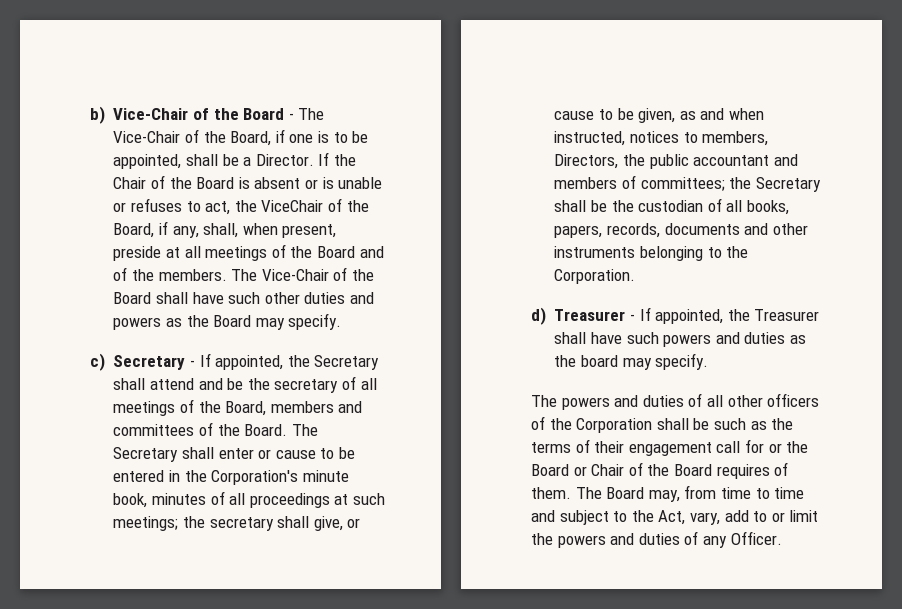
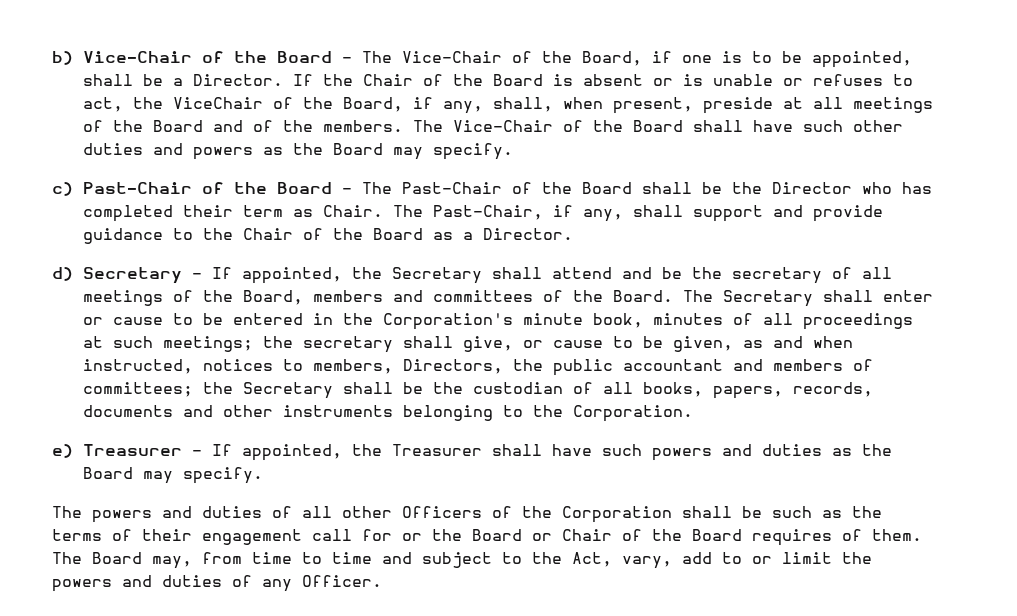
(105, 362) none -> [82,182,932,194] [82,205,883,222] [82,228,573,244] [51,267,73,281] Past-Chair of the Board – The Past-Chair of the Board shall be the Director who has completed their term as Chair. The Past-Chair, if any, shall support and provide guidance to the Chair of the Board as a Director. // d)
[530,307,546,325] d) -> [51,444,73,458] e)
[581,355,619,367] board -> [82,467,133,479] Board
[767,393,820,407] officers -> [401,506,482,518] Officers

